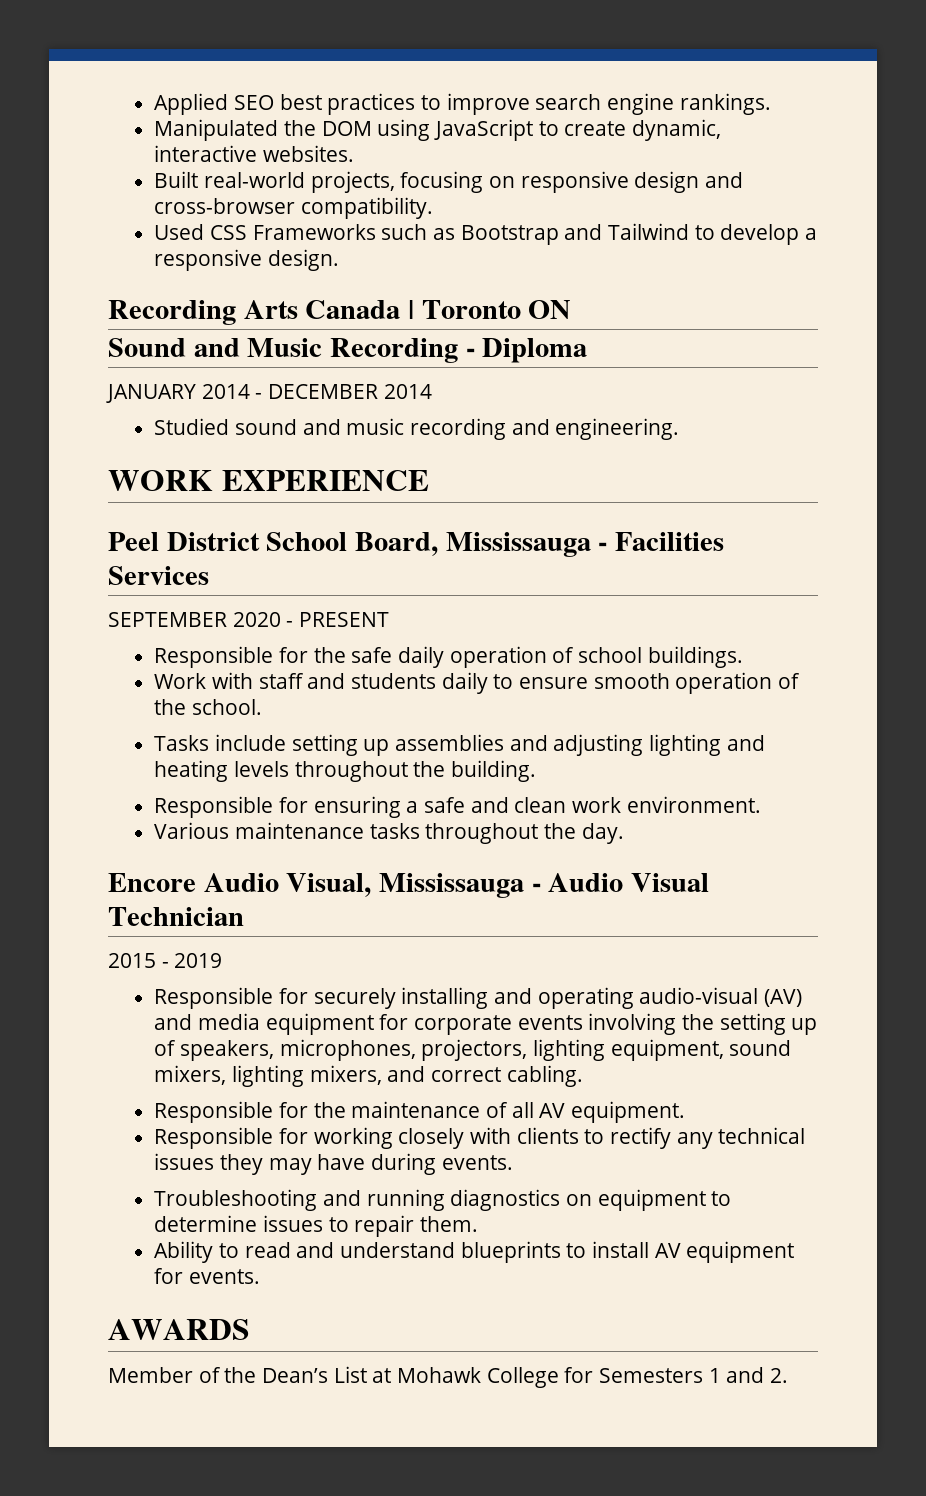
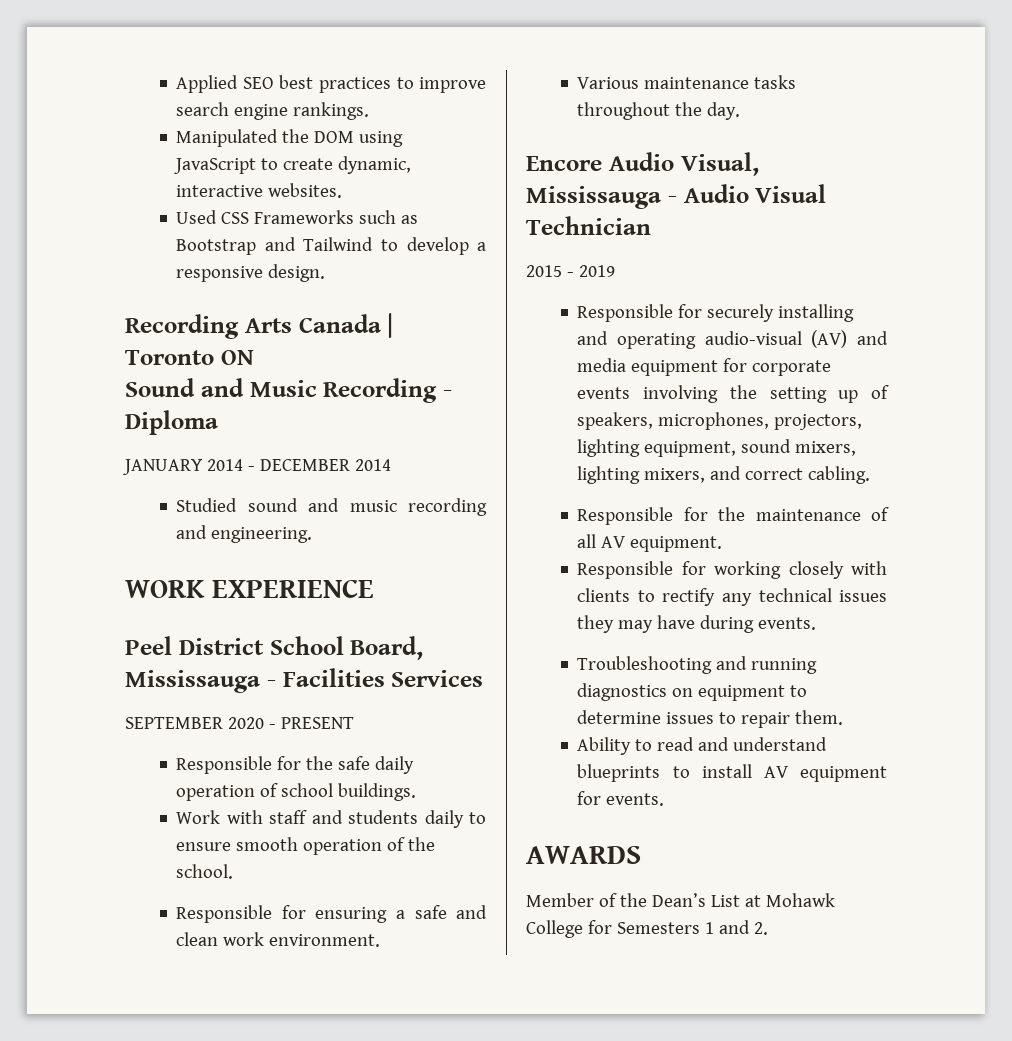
[154,171,743,193] [154,197,433,219] // Built real-world projects, focusing on responsive design and cross-browser compatibility. -> (343, 190) none
[154,734,765,756] [154,760,536,782] // Tasks include setting up assemblies and adjusting lighting and heating levels throughout the building. -> (234, 871) none

